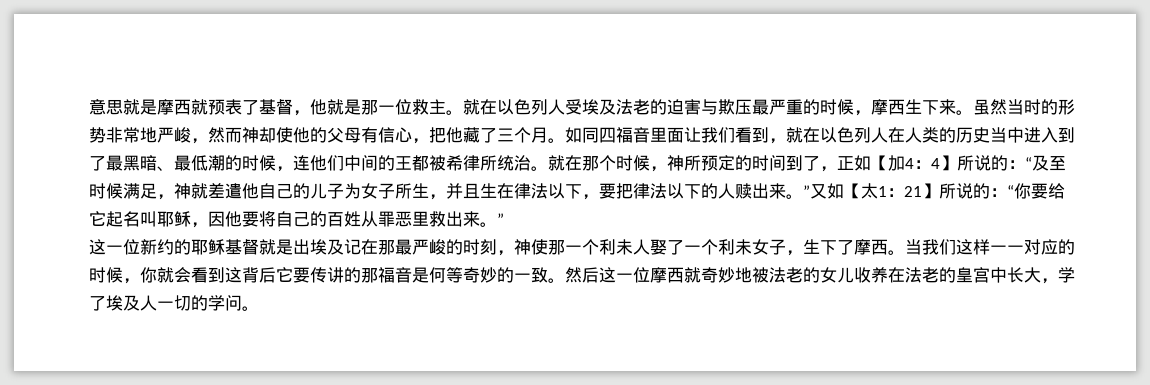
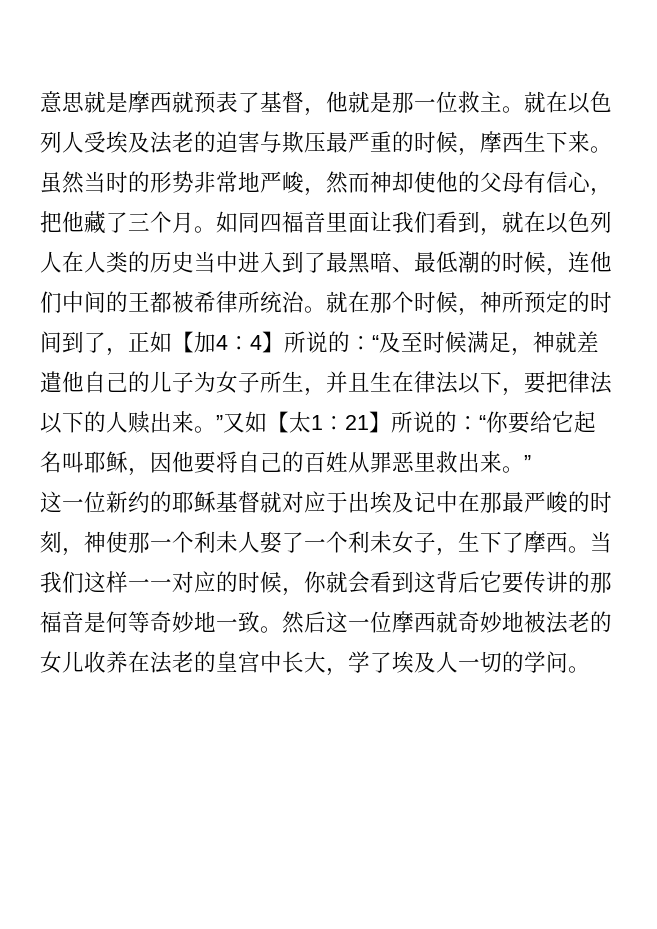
[276,239,293,255] 是 -> [282,491,348,513] 对应于
(361, 247) none -> [436,491,458,513] 中
[497,267,514,283] 的 -> [194,611,216,632] 地

